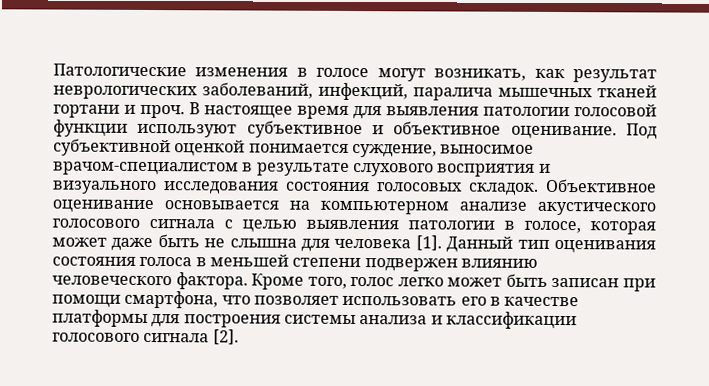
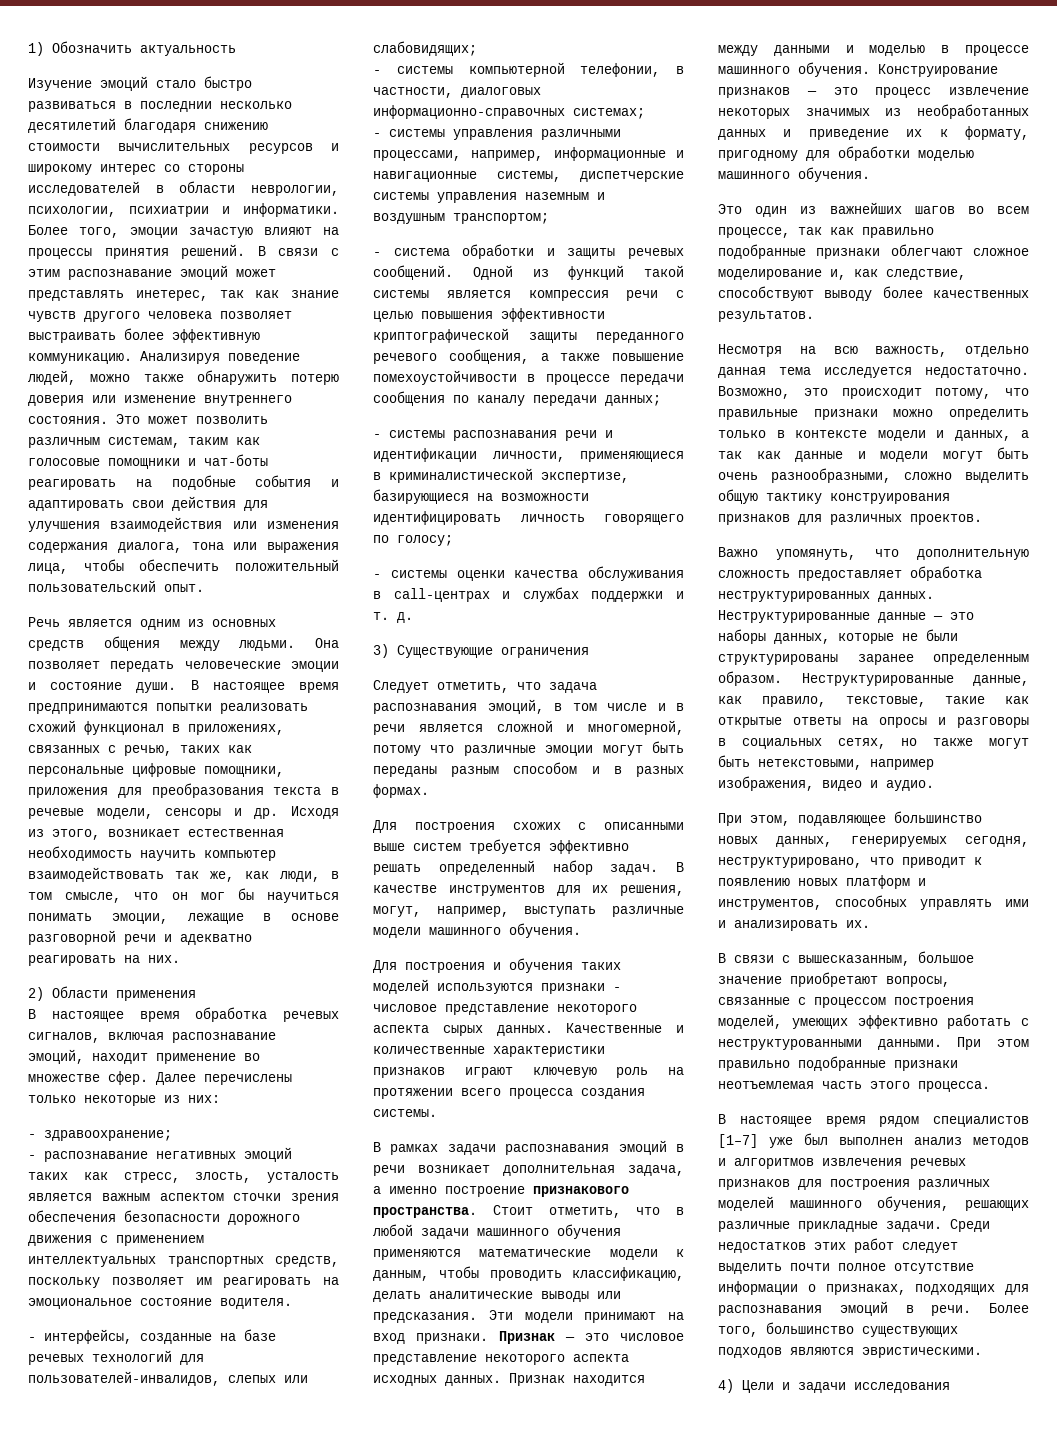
[53,63,657,83] [53,82,657,101] [53,102,657,120] [53,119,657,140] [53,138,535,158] [53,161,551,177] [52,178,657,196] [52,199,656,216] [52,218,656,235] [52,234,657,254] [52,254,538,272] [52,272,656,292] [52,290,580,309] [52,309,577,330] [52,329,239,345] Патологические изменения в голосе могут возникать, как результат неврологических заболеваний, инфекций, паралича мышечных тканей гортани и проч. В настоящее время для выявления патологии голосовой функции используют субъективное и объективное оценивание. Под субъективной оценкой понимается суждение, выносимое врачом-специалистом в результате слухового восприятия и визуального исследования состояния голосовых складок. Объективное оценивание основывается на компьютерном анализе акустического голосового сигнала с целью выявления патологии в голосе, которая может даже быть не слышна для человека [1]. Данный тип оценивания состояния голоса в меньшей степени подвержен влиянию человеческого фактора. Кроме того, голос легко может быть записан при помощи смартфона, что позволяет использовать его в качестве платформы для построения системы анализа и классификации голосового сигнала [2]. -> [28,41,236,56] [28,76,252,91] [28,101,292,112] [28,118,268,133] [28,143,339,154] [28,164,244,175] [28,181,339,196] [28,203,339,217] [28,225,339,238] [28,244,339,259] [28,265,276,280] [28,290,339,301] [28,311,292,322] [28,328,260,343] [28,351,300,364] [28,370,339,385] [28,395,292,406] [28,414,268,424] [28,437,260,448] [28,454,268,469] [28,475,339,490] [28,496,268,511] [28,517,339,532] [28,542,339,553] [28,559,339,574] [28,580,204,592] [28,617,276,630] [28,636,339,651] [28,661,339,672] [28,680,339,693] [28,703,308,714] [28,720,284,735] [28,745,252,756] [28,763,284,777] [28,783,339,798] [28,806,339,819] [28,829,284,840] [28,846,276,861] [28,867,339,882] [28,888,339,903] [28,913,339,924] [28,930,252,945] [28,955,180,966] [28,986,196,1001] [28,1007,339,1022] [28,1032,276,1043] [28,1049,260,1064] [28,1071,292,1085] [28,1095,220,1106] [28,1130,172,1141] [28,1147,292,1162] [28,1172,339,1183] [28,1193,339,1204] [28,1210,300,1225] [28,1235,204,1246] [28,1256,339,1267] [28,1277,339,1288] [28,1298,292,1309] [28,1329,276,1344] [28,1350,204,1365] [28,1371,308,1386] [373,41,477,56] [373,62,684,77] [373,87,541,98] [373,105,645,119] [373,129,621,140] [373,147,684,161] [373,171,684,182] [373,192,605,203] [373,213,549,224] [373,244,684,259] [373,265,684,280] [373,290,684,301] [373,308,605,322] [373,328,684,343] [373,349,684,364] [373,370,684,385] [373,391,661,406] [373,430,613,441] [373,448,684,462] [373,468,629,483] [373,489,589,504] [373,511,684,525] [373,535,453,546] [373,566,684,581] [373,587,684,602] [373,612,413,623] [373,644,589,658] [373,680,597,693] [373,699,684,714] [373,720,684,735] [373,741,684,756] [373,762,684,777] [373,784,429,798] [373,820,684,833] [373,839,629,854] [373,860,684,875] [373,885,684,896] [373,906,684,917] [373,923,581,938] [373,958,621,973] [373,979,621,994] [373,1004,637,1015] [373,1023,684,1036] [373,1046,605,1057] [373,1067,684,1078] [373,1088,645,1099] [373,1109,437,1117] [373,1140,684,1155] [373,1165,684,1176] [373,1186,629,1197] [373,1205,684,1218] [373,1224,621,1239] [373,1249,684,1260] [373,1266,684,1281] [373,1291,621,1302] [373,1310,684,1323] [373,1331,684,1344] [373,1354,629,1365] [373,1373,645,1386] [718,45,1029,56] [718,62,998,77] [718,87,1029,98] [718,104,1029,119] [718,126,1029,140] [718,146,974,161] [718,167,870,182] [718,202,1029,217] [718,227,934,238] [718,244,1029,259] [718,269,966,280] [718,286,1029,301] [718,311,814,322] [718,344,1029,357] [718,367,1029,378] [718,386,1029,399] [718,409,1029,420] [718,430,1029,441] [718,447,1029,462] [718,468,1029,483] [718,489,950,504] [718,514,982,525] [718,547,1029,560] [718,566,982,581] [718,591,934,602] [718,610,974,623] [718,629,958,644] [718,654,1029,665] [718,671,1029,686] [718,696,1029,707] [718,717,1029,728] [718,738,1029,749] [718,755,934,770] [718,776,934,791] [718,811,982,826] [718,836,1029,847] [718,857,982,868] [718,875,926,889] [718,895,1029,910] [718,920,870,931] [718,951,974,966] [718,972,950,987] [718,997,974,1008] [718,1014,1029,1029] [718,1037,1029,1050] [718,1056,958,1071] [718,1081,990,1092] [718,1114,1029,1127] [718,1133,1029,1148] [718,1158,966,1169] [718,1179,990,1190] [718,1196,1029,1211] [718,1219,990,1232] [718,1238,958,1253] [718,1263,974,1274] [718,1281,1029,1295] [718,1301,1029,1316] [718,1322,958,1337] [718,1347,982,1358] [718,1379,950,1393] 1) Обозначить актуальность // Изучение эмоций стало быстро развиваться в последнии несколько десятилетий благодаря снижению стоимости вычислительных ресурсов и широкому интерес со стороны исследователей в области неврологии, психологии, психиатрии и информатики. Более того, эмоции зачастую влияют на процессы принятия решений. В связи с этим распознавание эмоций может представлять инетерес, так как знание чувств другого человека позволяет выстраивать более эффективную коммуникацию. Анализируя поведение людей, можно также обнаружить потерю доверия или изменение внутреннего состояния. Это может позволить различным системам, таким как голосовые помощники и чат-боты реагировать на подобные события и адаптировать свои действия для улучшения взаимодействия или изменения содержания диалога, тона или выражения лица, чтобы обеспечить положительный пользовательский опыт. // Речь является одним из основных средств общения между людьми. Она позволяет передать человеческие эмоции и состояние души. В настоящее время предпринимаются попытки реализовать схожий функционал в приложениях, связанных с речью, таких как персональные цифровые помощники, приложения для преобразования текста в речевые модели, сенсоры и др. Исходя из этого, возникает естественная необходимость научить компьютер взаимодействовать так же, как люди, в том смысле, что он мог бы научиться понимать эмоции, лежащие в основе разговорной речи и адекватно реагировать на них. // 2) Области применения // В настоящее время обработка речевых сигналов, включая распознавание эмоций, находит применение во множестве сфер. Далее перечислены только некоторые из них: // - здравоохранение; // - распознавание негативных эмоций таких как стресс, злость, усталость является важным аспектом сточки зрения обеспечения безопасности дорожного движения с применением интеллектуальных транспортных средств, поскольку позволяет им реагировать на эмоциональное состояние водителя. // - интерфейсы, созданные на базе речевых технологий для пользователей-инвалидов, слепых или слабовидящих; // - системы компьютерной телефонии, в частности, диалоговых информационно-справочных системах; // - системы управления различными процессами, например, информационные и навигационные системы, диспетчерские системы управления наземным и воздушным транспортом; // - система обработки и защиты речевых сообщений. Одной из функций такой системы является компрессия речи с целью повышения эффективности криптографической защиты переданного речевого сообщения, а также повышение помехоустойчивости в процессе передачи сообщения по каналу передачи данных; // - системы распознавания речи и идентификации личности, применяющиеся в криминалистической экспертизе, базирующиеся на возможности идентифицировать личность говорящего по голосу; // - системы оценки качества обслуживания в call-центрах и службах поддержки и т. д. // 3) Существующие ограничения // Следует отметить, что задача распознавания эмоций, в том числе и в речи является сложной и многомерной, потому что различные эмоции могут быть переданы разным способом и в разных формах. // Для построения схожих с описанными выше систем требуется эффективно решать определенный набор задач. В качестве инструментов для их решения, могут, например, выступать различные модели машинного обучения. // Для построения и обучения таких моделей используются признаки - числовое представление некоторого аспекта сырых данных. Качественные и количественные характеристики признаков играют ключевую роль на протяжении всего процесса создания системы. // В рамках задачи распознавания эмоций в речи возникает дополнительная задача, а именно построение признакового пространства. Стоит отметить, что в любой задачи машинного обучения применяются математические модели к данным, чтобы проводить классификацию, делать аналитические выводы или предсказания. Эти модели принимают на вход признаки. Признак — это числовое представление некоторого аспекта исходных данных. Признак находится между данными и моделью в процессе машинного обучения. Конструирование признаков — это процесс извлечение некоторых значимых из необработанных данных и приведение их к формату, пригодному для обработки моделью машинного обучения. // Это один из важнейших шагов во всем процессе, так как правильно подобранные признаки облегчают сложное моделирование и, как следствие, способствуют выводу более качественных результатов. // Несмотря на всю важность, отдельно данная тема исследуется недостаточно. Возможно, это происходит потому, что правильные признаки можно определить только в контексте модели и данных, а так как данные и модели могут быть очень разнообразными, сложно выделить общую тактику конструирования признаков для различных проектов. // Важно упомянуть, что дополнительную сложность предоставляет обработка неструктурированных данных. Неструктурированные данные — это наборы данных, которые не были структурированы заранее определенным образом. Неструктурированные данные, как правило, текстовые, такие как открытые ответы на опросы и разговоры в социальных сетях, но также могут быть нетекстовыми, например изображения, видео и аудио. // При этом, подавляющее большинство новых данных, генерируемых сегодня, неструктурировано, что приводит к появлению новых платформ и инструментов, способных управлять ими и анализировать их. // В связи с вышесказанным, большое значение приобретают вопросы, связанные с процессом построения моделей, умеющих эффективно работать с неструктурованными данными. При этом правильно подобранные признаки неотъемлемая часть этого процесса. // В настоящее время рядом специалистов [1–7] уже был выполнен анализ методов и алгоритмов извлечения речевых признаков для построения различных моделей машинного обучения, решающих различные прикладные задачи. Среди недостатков этих работ следует выделить почти полное отсутствие информации о признаках, подходящих для распознавания эмоций в речи. Более того, большинство существующих подходов являются эвристическими. // 4) Цели и задачи исследования

